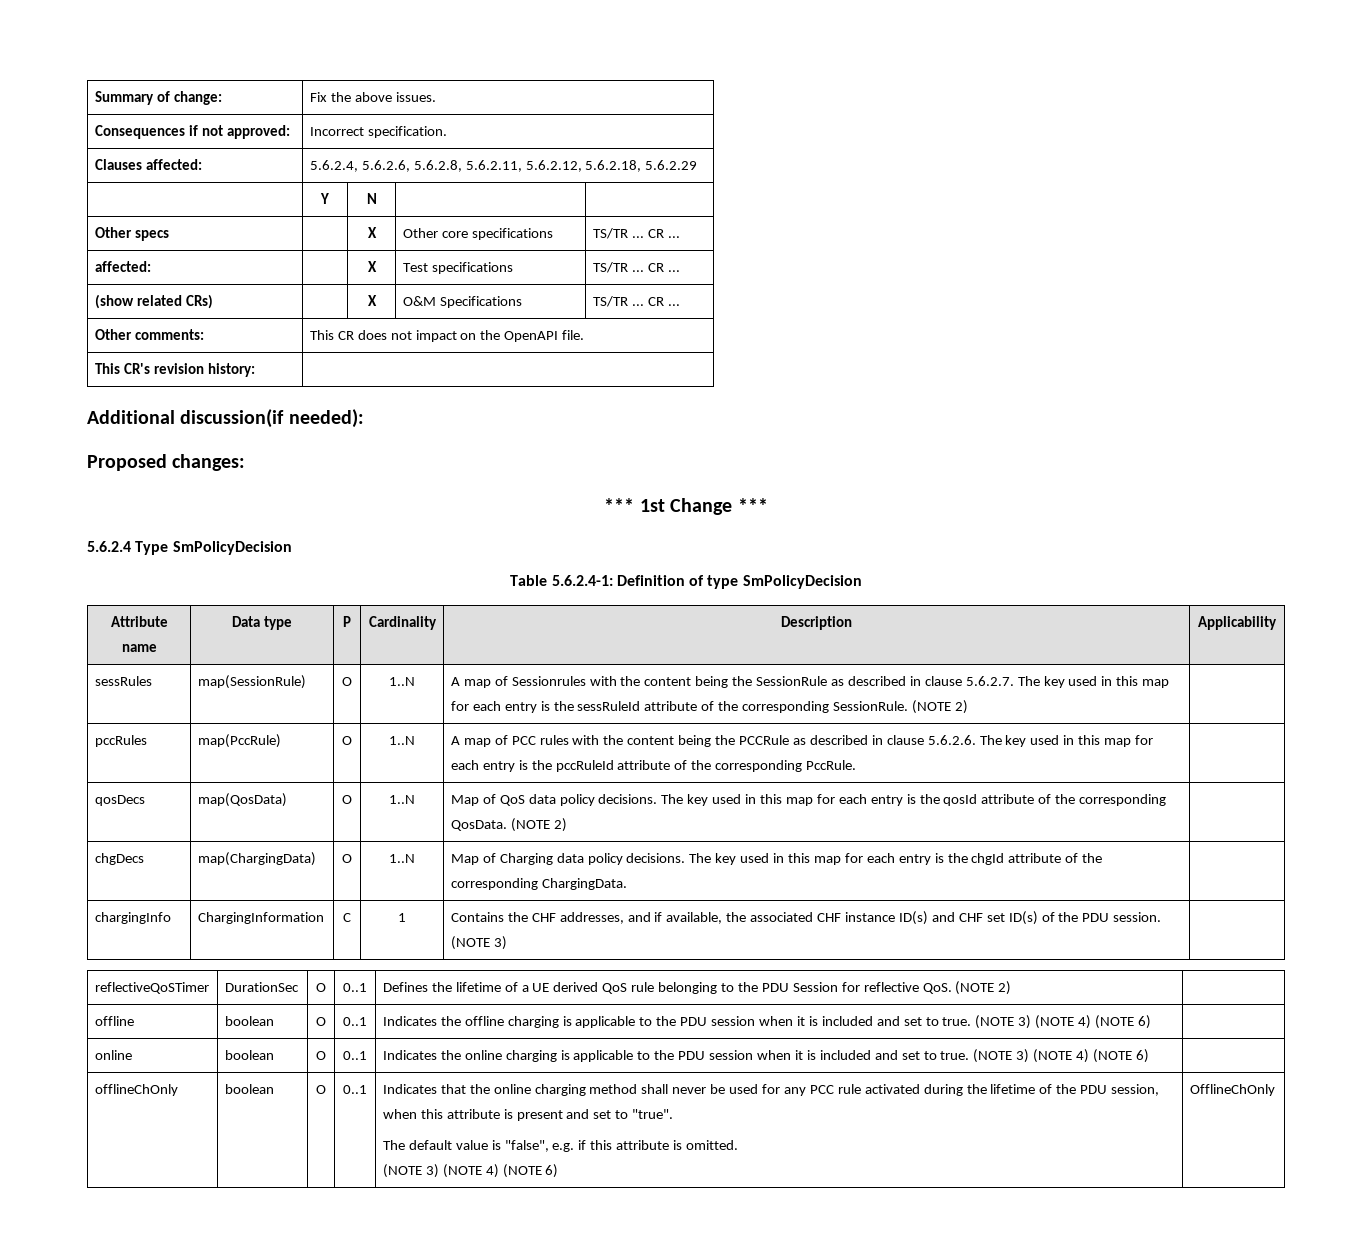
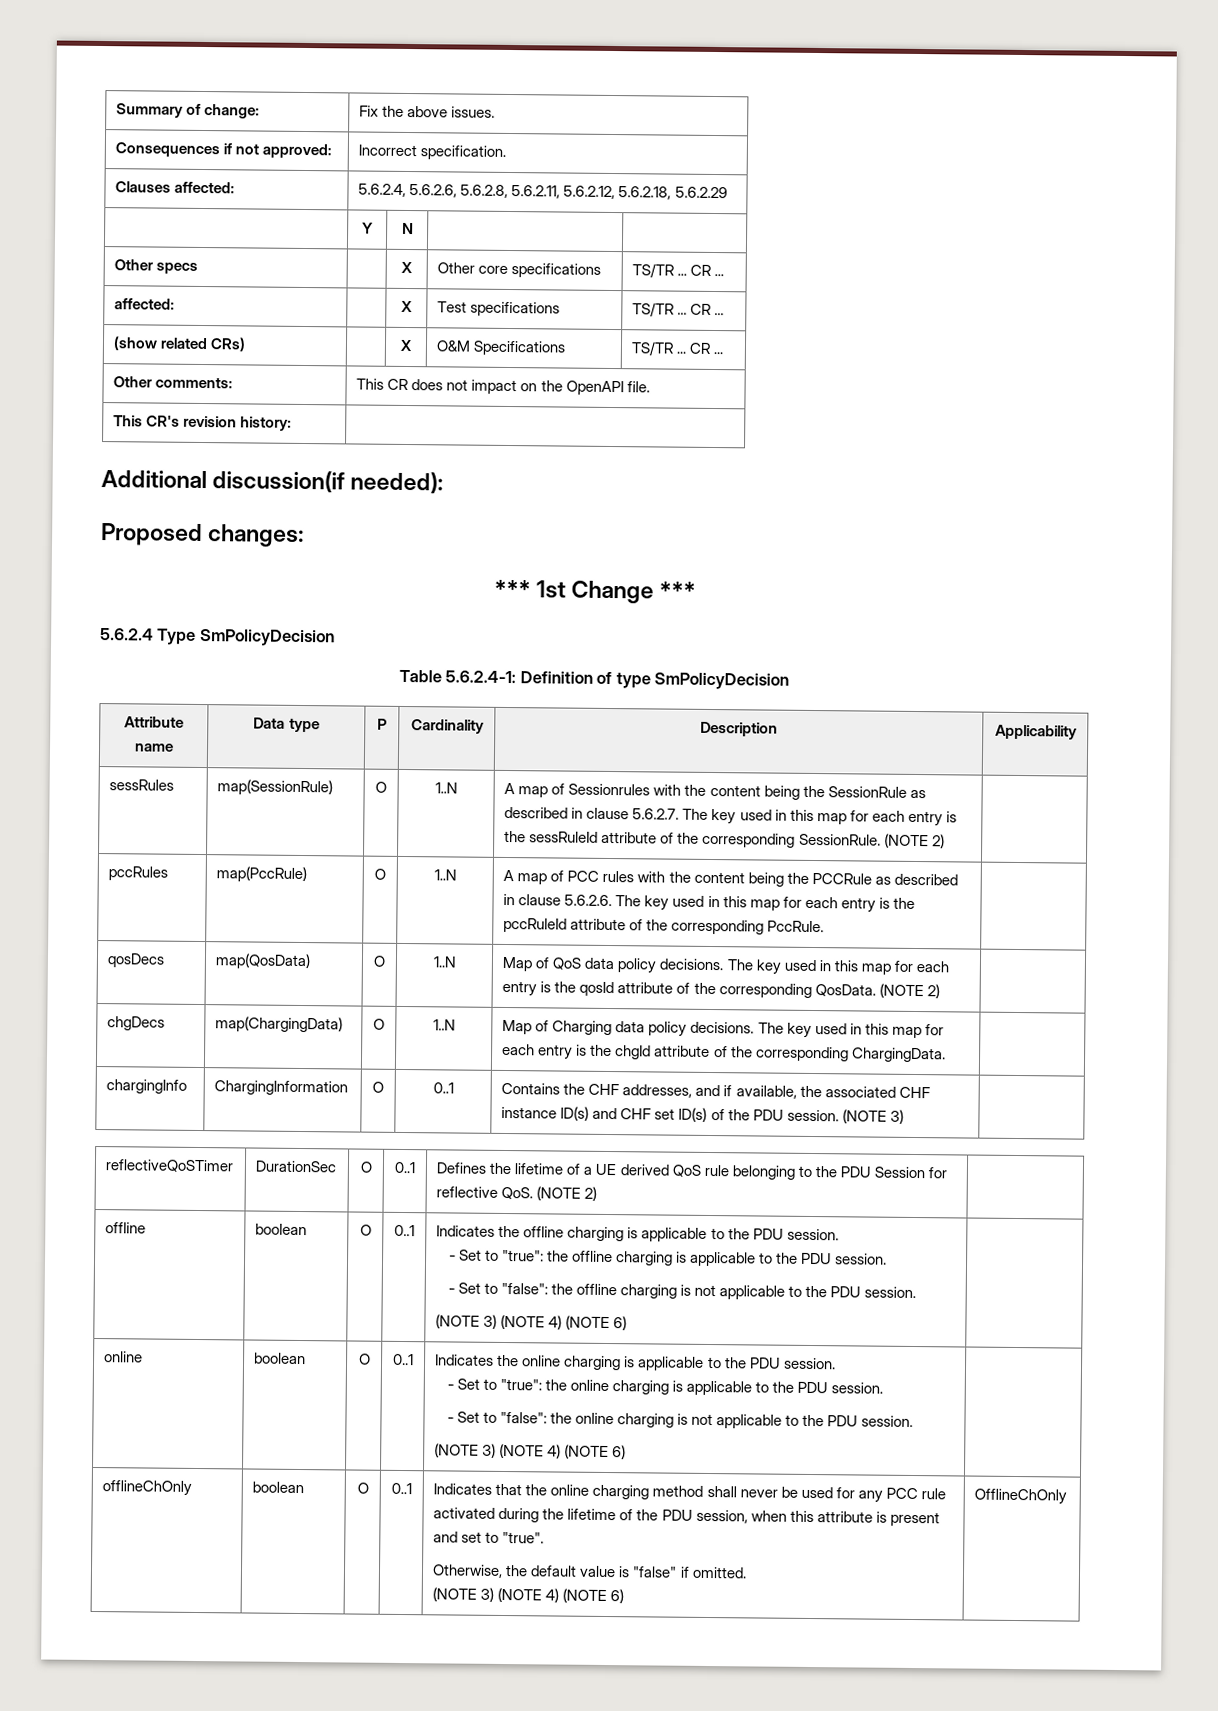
[343,913,351,922] [398,913,406,922] C | 1 -> [372,1081,384,1093] [432,1082,454,1094] O | 0..1
[711,1016,972,1026] session when it is included and set to true. -> [786,1228,839,1241] [448,1249,888,1267] [447,1282,917,1300] session. // - Set to "true": the offline charging is applicable to the PDU session. // - Set to "false": the offline charging is not applicable to the PDU session. //
[709,1050,970,1060] session when it is included and set to true. -> [782,1357,836,1370] [446,1378,884,1396] [446,1411,914,1429] session. // - Set to "true": the online charging is applicable to the PDU session. // - Set to "false": the online charging is not applicable to the PDU session. //
[382,1140,405,1150] The -> [432,1564,529,1578] Otherwise, the
[504,1140,683,1152] "false", e.g. if this attribute is -> [632,1566,690,1578] "false" if

